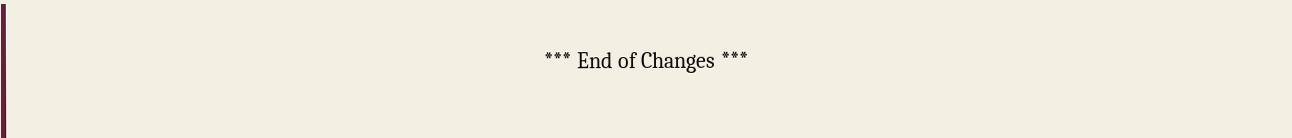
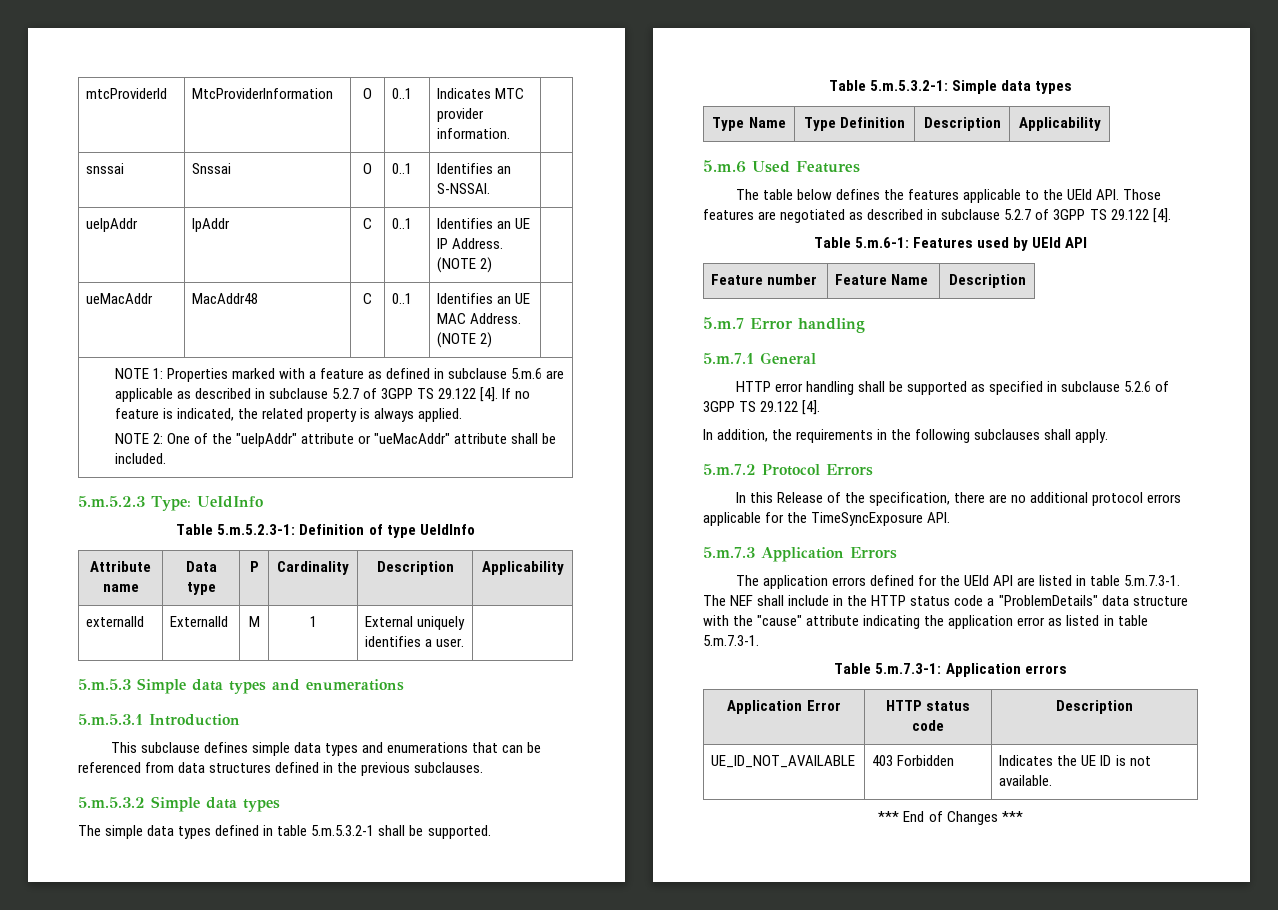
(542, 60) none -> [86,88,168,99] [192,88,334,99] [363,88,372,99] [392,88,413,99] [437,88,525,99] [437,108,485,122] [437,128,511,139] [86,163,125,174] [192,163,232,174] [363,163,372,174] [392,163,413,174] [437,163,512,174] [437,183,491,194] [86,218,139,232] [192,218,231,232] [363,218,372,229] [392,218,413,229] [437,218,531,229] [437,238,504,249] [437,257,493,273] [86,293,154,304] [192,293,259,304] [363,293,372,304] [392,293,413,304] [437,293,531,304] [437,313,522,324] [437,332,493,348] [114,368,565,382] [114,387,531,402] [114,408,463,422] [114,433,557,447] [114,453,166,464] [78,496,263,511] [176,524,475,538] [90,561,151,572] [102,584,139,592] [185,561,217,572] [186,582,216,595] [249,561,259,572] [277,561,349,575] [376,561,454,575] [481,561,564,575] [86,616,145,627] [170,616,229,627] [248,616,260,627] [309,616,317,627] [365,616,466,630] [365,636,465,647] [78,678,404,694] [78,714,240,726] [110,742,542,756] [78,762,484,776] [78,796,280,812] [78,825,491,839] [828,80,1073,94] [712,117,786,131] [803,117,906,131] [923,117,1001,131] [1018,117,1101,131] [703,160,860,173] [735,189,1162,203] [703,208,1171,223] [813,237,1088,251] [711,274,818,285] [835,274,929,285] [948,274,1026,288] [703,317,865,333] [703,352,816,364] [735,381,1170,395] [703,400,821,415] [703,429,1109,443] [703,464,873,476] [735,492,1182,506] [703,512,951,526] [703,547,897,562] [735,575,1181,589] [703,595,1188,606] [703,615,1148,629] [703,635,759,646] [834,663,1067,677] [727,700,841,714] [885,700,971,711] [912,720,944,731] [1056,700,1133,714] [711,755,856,768] [872,755,955,766] [999,755,1151,766] [999,775,1053,786] mtcProviderId | MtcProviderInformation | O | 0..1 | Indicates MTC provider information. | // snssai | Snssai | O | 0..1 | Identifies an S-NSSAI. | // ueIpAddr | IpAddr | C | 0..1 | Identifies an UE IP Address. (NOTE 2) | // ueMacAddr | MacAddr48 | C | 0..1 | Identifies an UE MAC Address. (NOTE 2) | // NOTE 1: Properties marked with a feature as defined in subclause 5.m.6 are applicable as described in subclause 5.2.7 of 3GPP TS 29.122 [4]. If no feature is indicated, the related property is always applied. // NOTE 2: One of the "ueIpAddr" attribute or "ueMacAddr" attribute shall be included. // 5.m.5.2.3 Type: UeIdInfo // Table 5.m.5.2.3-1: Definition of type UeIdInfo // Attribute name | Data type | P | Cardinality | Description | Applicability // externalId | ExternalId | M | 1 | External uniquely identifies a user. | // 5.m.5.3 Simple data types and enumerations // 5.m.5.3.1 Introduction // This subclause defines simple data types and enumerations that can be referenced from data structures defined in the previous subclauses. // 5.m.5.3.2 Simple data types // The simple data types defined in table 5.m.5.3.2-1 shall be supported. // Table 5.m.5.3.2-1: Simple data types // Type Name | Type Definition | Description | Applicability // 5.m.6 Used Features // The table below defines the features applicable to the UEId API. Those features are negotiated as described in subclause 5.2.7 of 3GPP TS 29.122 [4]. // Table 5.m.6-1: Features used by UEId API // Feature number | Feature Name | Description // 5.m.7 Error handling // 5.m.7.1 General // HTTP error handling shall be supported as specified in subclause 5.2.6 of 3GPP TS 29.122 [4]. // In addition, the requirements in the following subclauses shall apply. // 5.m.7.2 Protocol Errors // In this Release of the specification, there are no additional protocol errors applicable for the TimeSyncExposure API. // 5.m.7.3 Application Errors // The application errors defined for the UEId API are listed in table 5.m.7.3-1. The NEF shall include in the HTTP status code a "ProblemDetails" data structure with the "cause" attribute indicating the application error as listed in table 5.m.7.3-1. // Table 5.m.7.3-1: Application errors // Application Error | HTTP status code | Description // UE_ID_NOT_AVAILABLE | 403 Forbidden | Indicates the UE ID is not available. //

